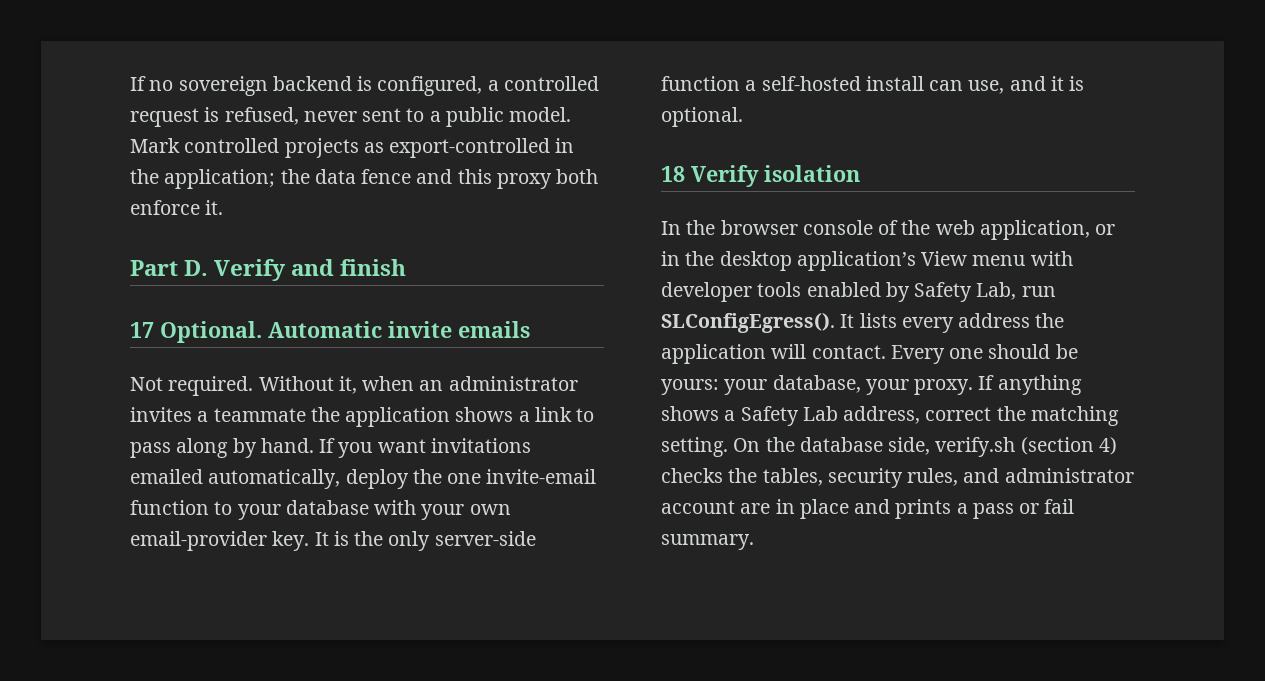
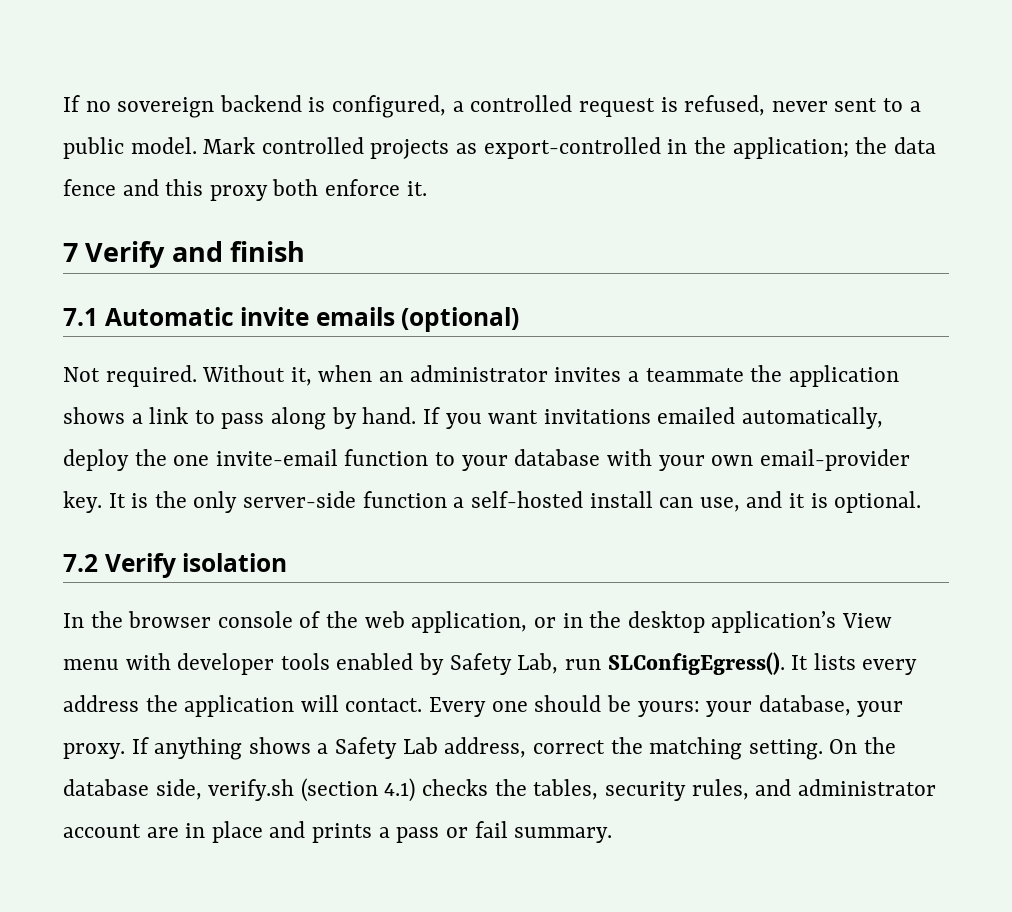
[130,260,209,276] Part D. -> [63,243,78,262] 7
[130,321,262,343] 17 Optional. -> [63,308,98,326] 7.1
(530, 329) none -> [401,307,520,332] (optional)
[661,166,685,182] 18 -> [63,554,98,572] 7.2
[1098,437,1117,455] 4) -> [384,778,416,802] 4.1)

